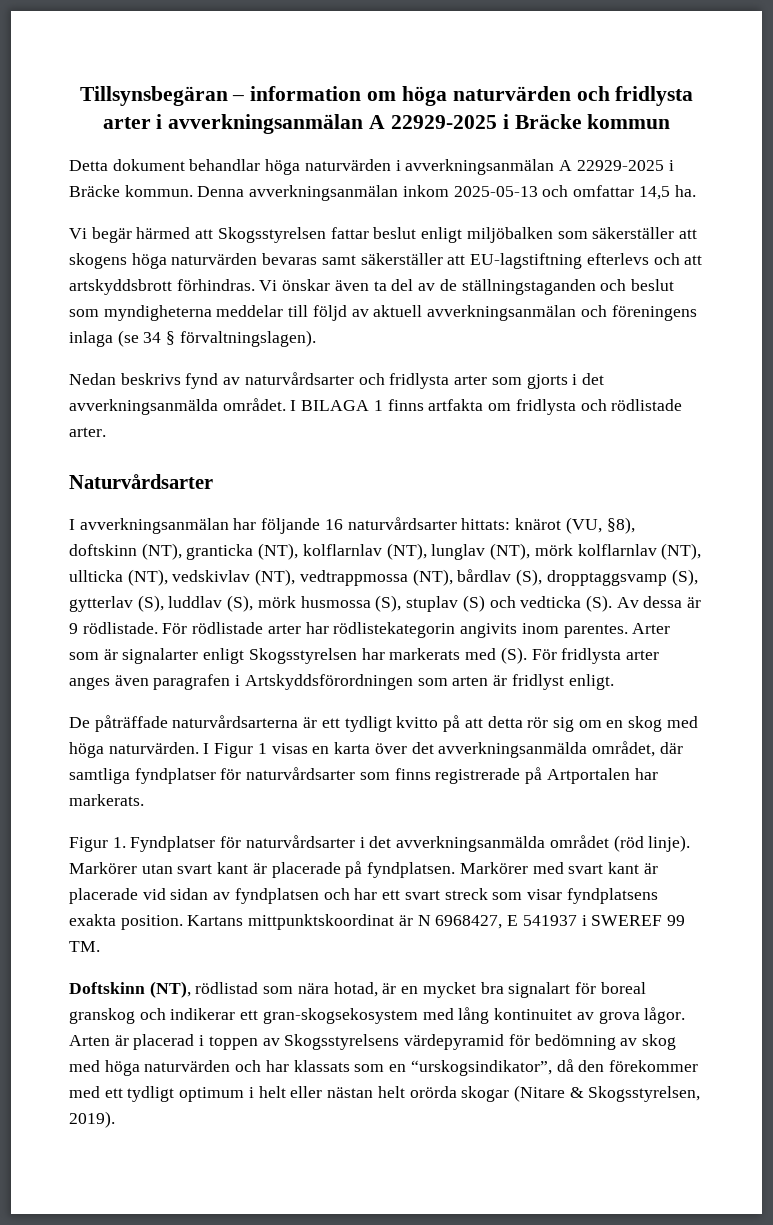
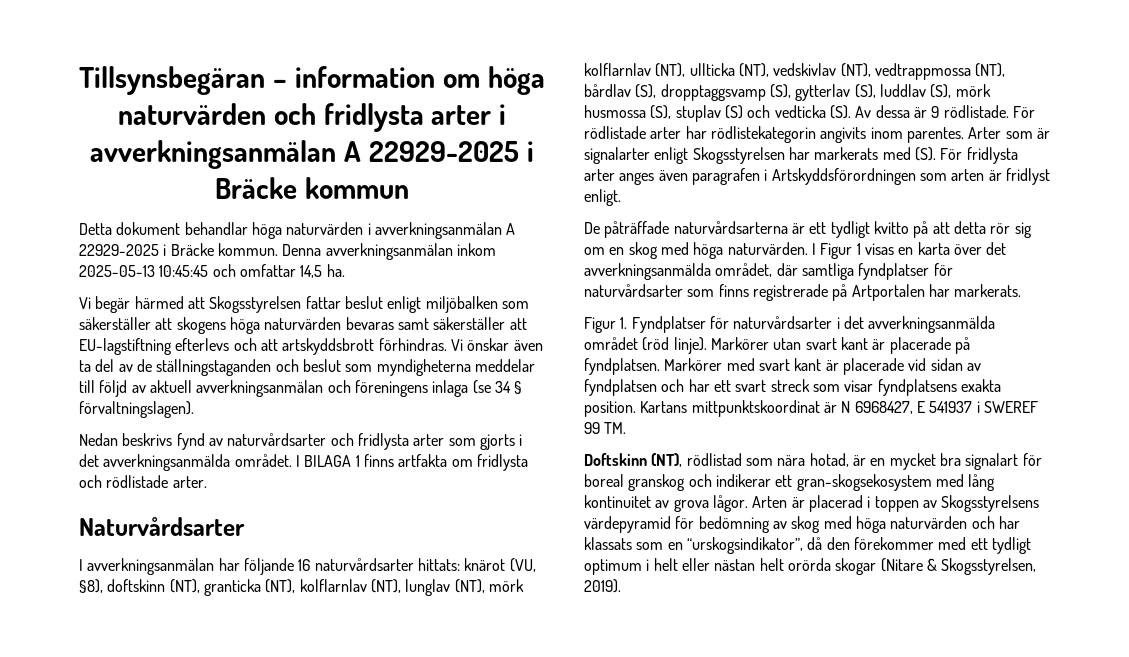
(538, 191) none -> [159,265,209,277] 10:45:45

